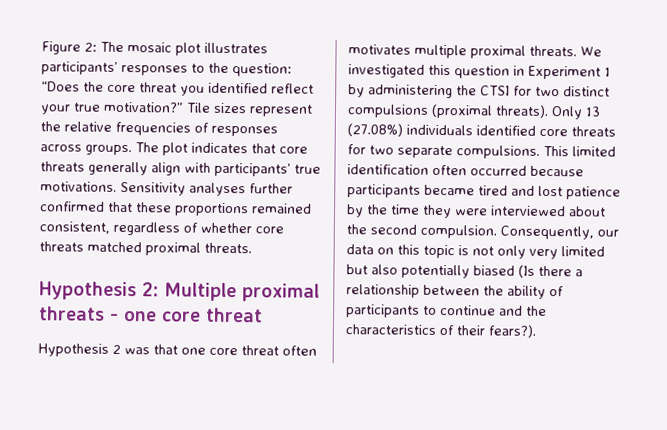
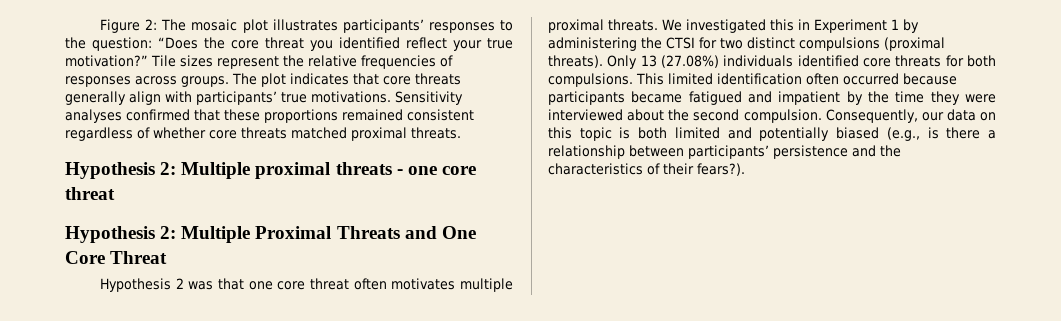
[249,183,293,194] further -> (122, 116) none
[39,221,110,234] consistent, -> [407,109,474,121] consistent
(263, 315) none -> [65,226,476,243] [65,251,168,264] // Hypothesis 2: Multiple Proximal Threats and One Core Threat
[454,65,510,79] question -> (794, 25) none
[369,145,453,159] two separate -> [967,55,996,67] both
[478,185,621,200] tired and lost patience -> [688,91,841,105] fatigued and impatient
[472,245,605,260] [346,264,583,279] [346,284,564,299] [346,304,496,318] not only very limited but also potentially biased (Is there a relationship between the ability of participants to continue -> [638,127,997,141] [548,145,848,159] both limited and potentially biased (e.g., is there a relationship between participants’ persistence

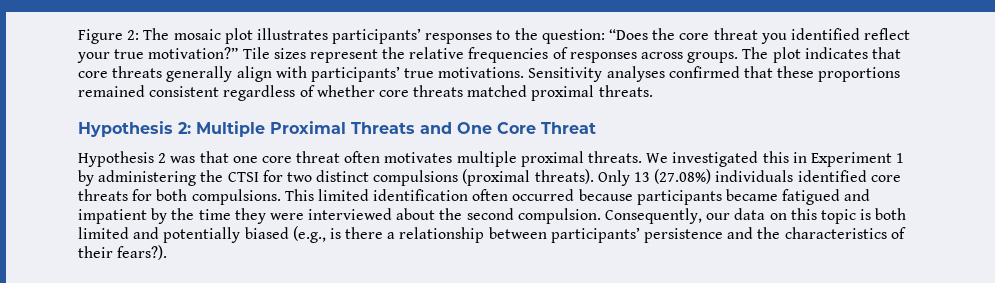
[65,162,476,179] [65,187,115,200] // Hypothesis 2: Multiple proximal threats - one core threat -> (653, 91) none

